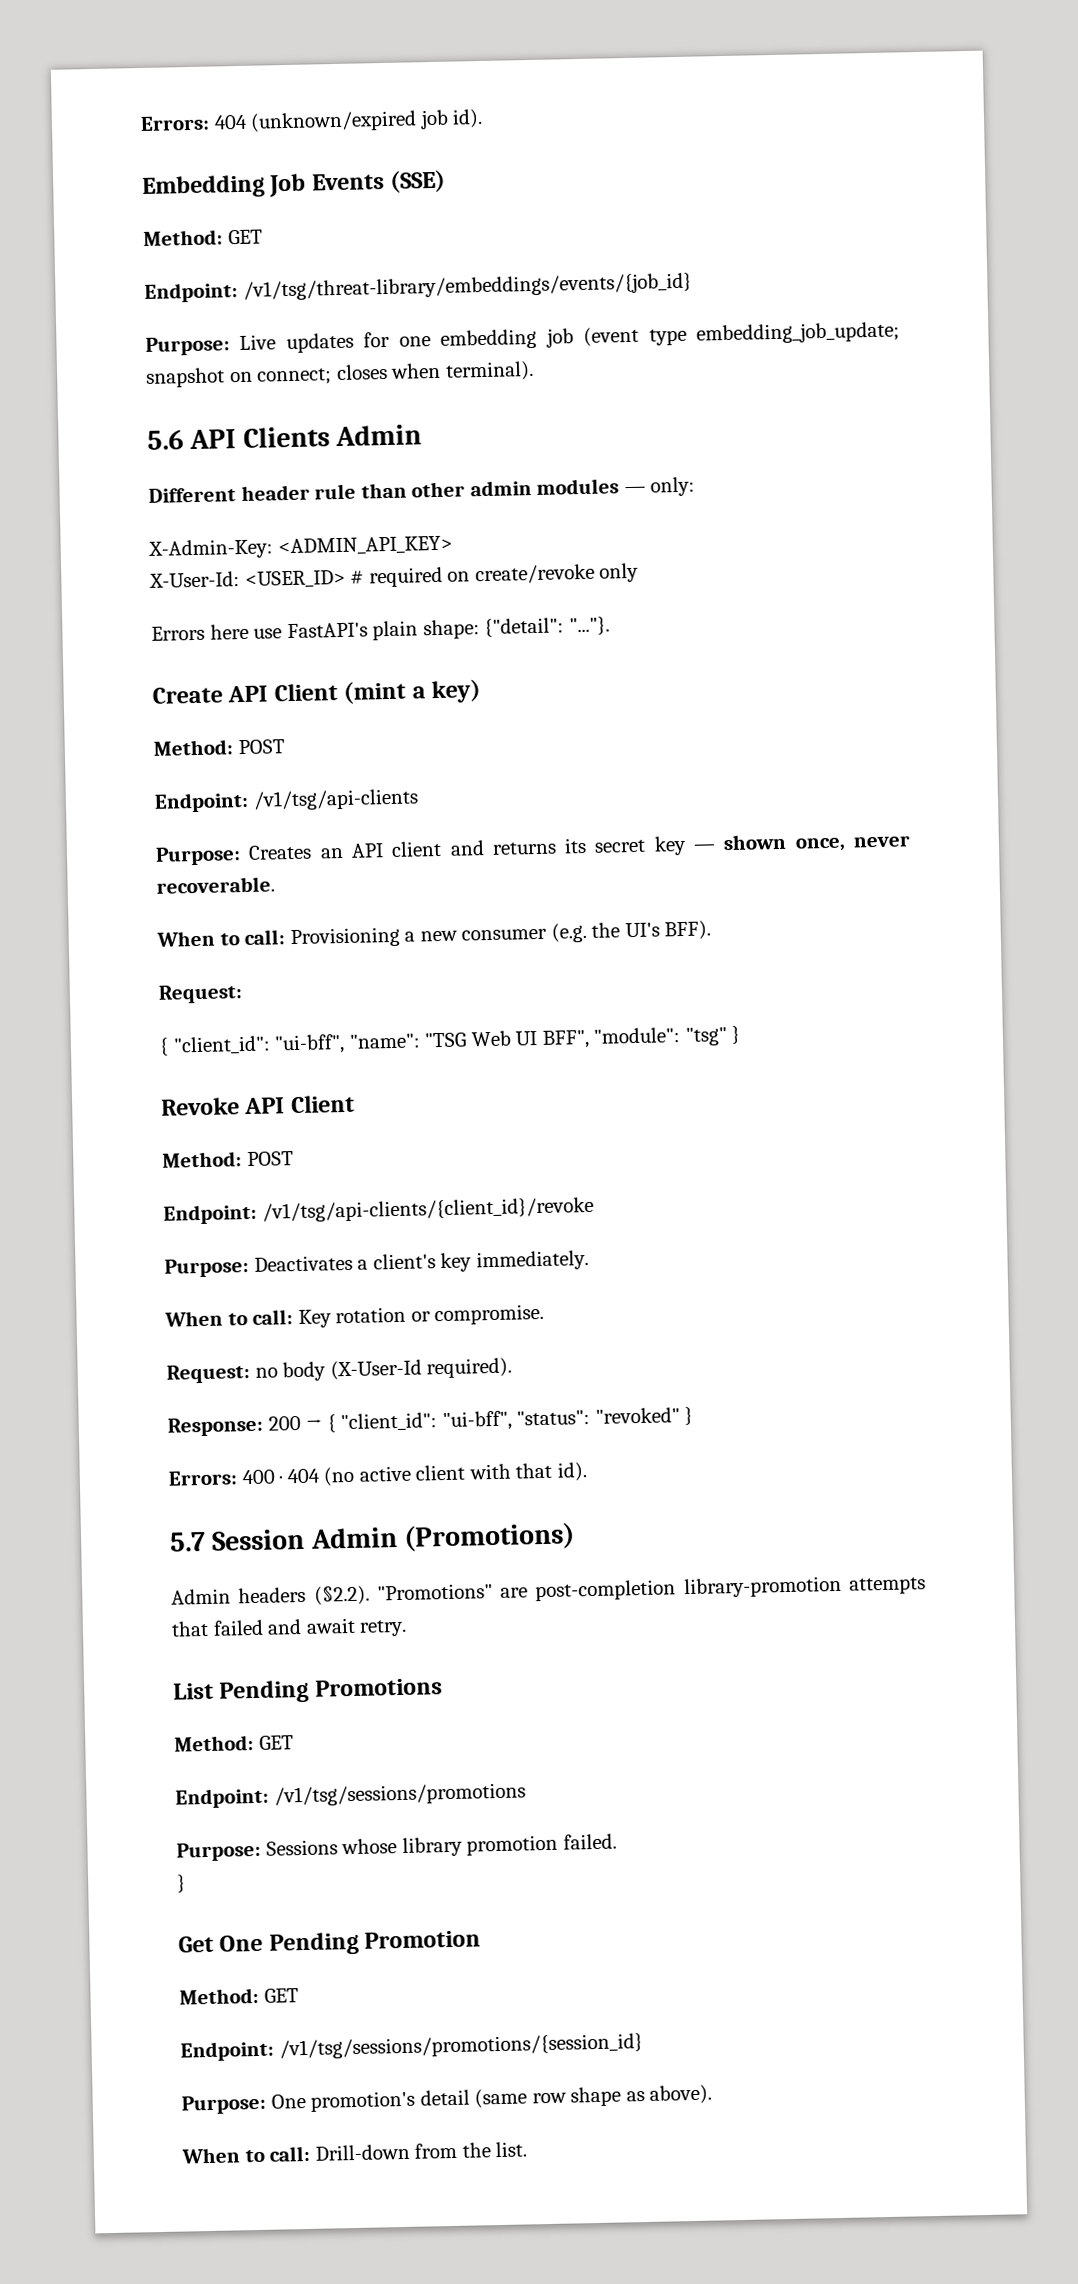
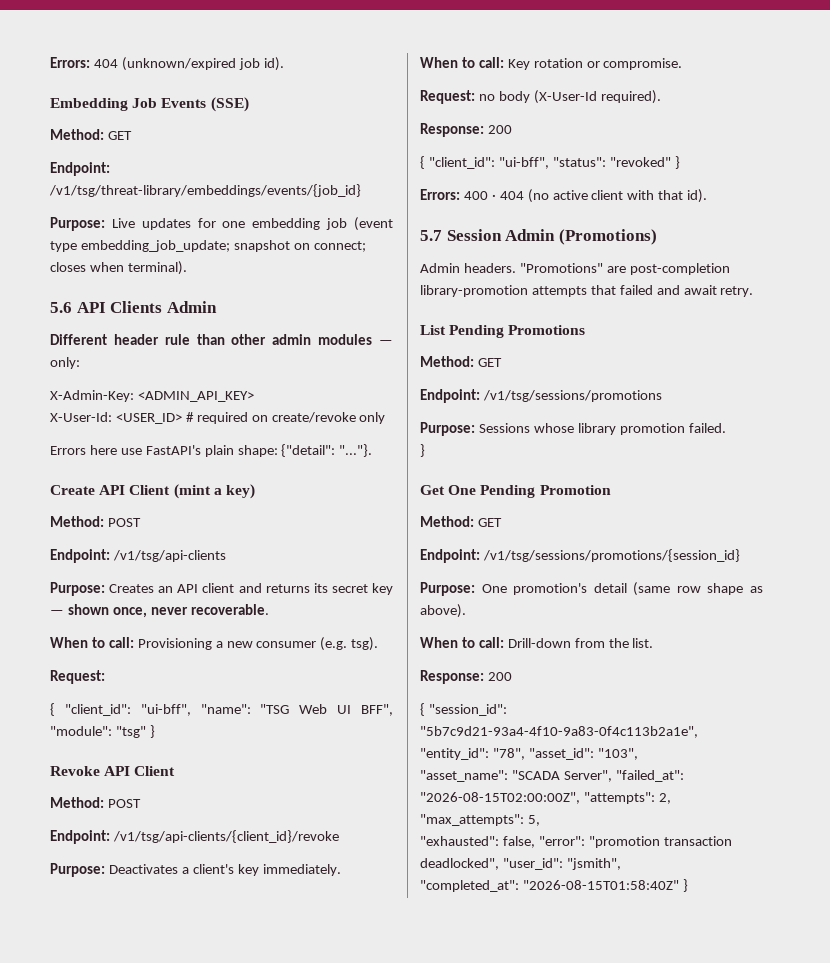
[591,920,712,941] the UI's BFF). -> [351,637,379,651] tsg).
[305,1418,323,1430] → -> (512, 129) //
[238,1585,370,1606] headers (§2.2). -> [463,263,516,273] headers.
(528, 2149) none -> [420,670,512,684] [420,703,507,716] [420,726,698,738] [420,748,638,760] [420,770,684,782] [420,792,671,804] [420,814,540,826] [420,836,732,848] [420,858,621,870] [420,879,688,892] // Response: 200 // { "session_id": "5b7c9d21-93a4-4f10-9a83-0f4c113b2a1e", "entity_id": "78", "asset_id": "103", // "asset_name": "SCADA Server", "failed_at": "2026-08-15T02:00:00Z", "attempts": 2, "max_attempts": 5, // "exhausted": false, "error": "promotion transaction deadlocked", "user_id": "jsmith", // "completed_at": "2026-08-15T01:58:40Z" }

